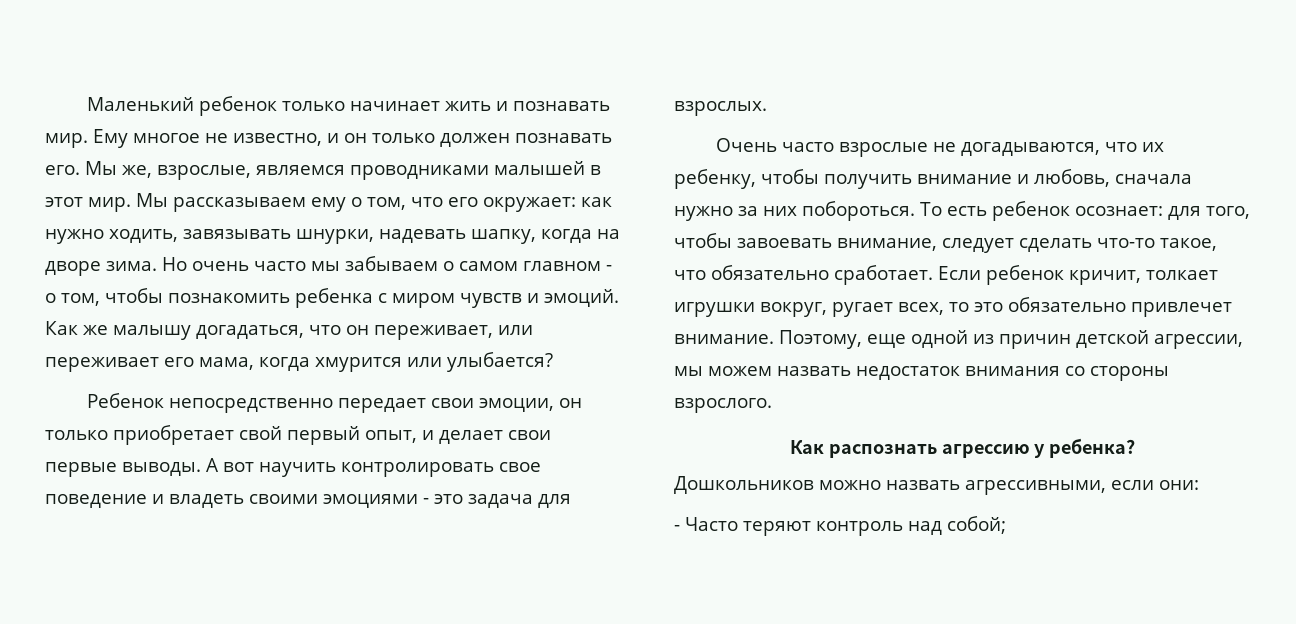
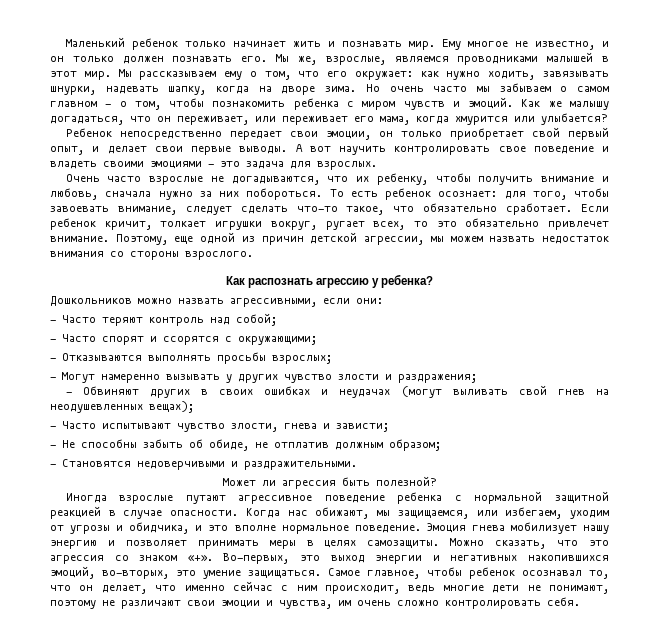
(1006, 525) none -> [50,334,317,345] [50,352,332,364] [50,372,477,383] [65,385,609,398] [50,401,194,413] [50,421,389,432] [50,439,441,451] [50,459,357,470] [222,476,437,489] [65,491,609,504] [50,506,610,519] [50,522,609,534] [50,538,610,549] [50,553,610,564] [50,566,609,579] [50,581,609,594] [50,597,580,609] // - Часто спорят и ссорятся с окружающими; // - Отказываются выполнять просьбы взрослых; // - Могут намеренно вызывать у других чувство злости и раздражения; // - Обвиняют других в своих ошибках и неудачах (могут выливать свой гнев на неодушевленных вещах); // - Часто испытывают чувство злости, гнева и зависти; // - Не способны забыть об обиде, не отплатив должным образом; // - Становятся недоверчивыми и раздражительными. // Может ли агрессия быть полезной? // Иногда взрослые путают агрессивное поведение ребенка с нормальной защитной реакцией в случае опасности. Когда нас обижают, мы защищаемся, или избегаем, уходим от угрозы и обидчика, и это вполне нормальное поведение. Эмоция гнева мобилизует нашу энергию и позволяет принимать меры в целях самозащиты. Можно сказать, что это агрессия со знаком «+». Во-первых, это выход энергии и негативных накопившихся эмоций, во-вторых, это умение защищаться. Самое главное, чтобы ребенок осознавал то, что он делает, что именно сейчас с ним происходит, ведь многие дети не понимают, поэтому не различают свои эмоции и чувства, им очень сложно контролировать себя.

